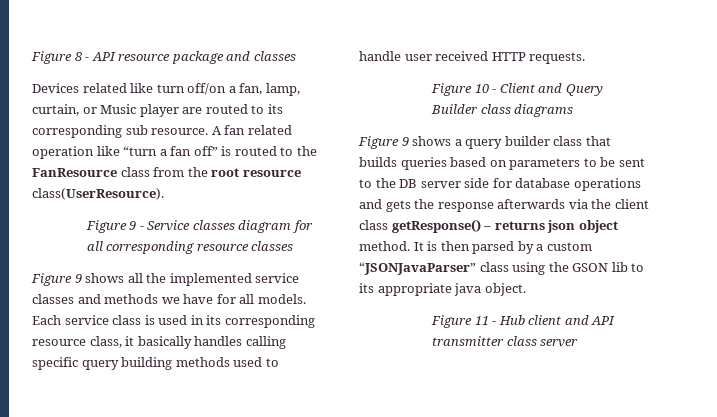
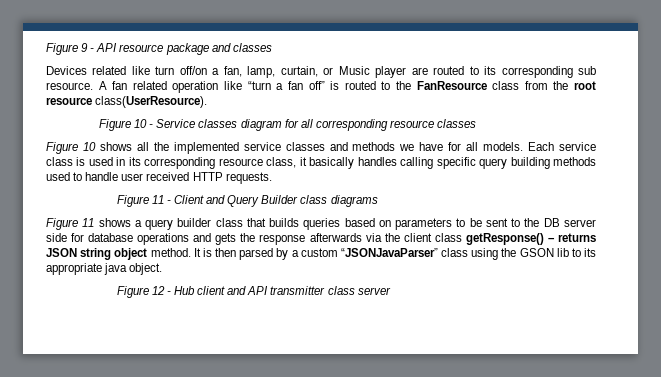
[31,51,82,64] Figure 8 -> [46,43,89,55] Figure 9
[129,221,137,230] 9 -> [134,119,148,128] 10
[74,274,82,283] 9 -> [82,142,96,151] 10
[474,84,489,93] 10 -> [151,195,164,204] 11
[401,137,409,146] 9 -> [82,218,95,227] 11
[547,220,576,233] json -> [46,248,112,260] JSON string
[474,316,489,325] 11 -> [151,286,165,295] 12

